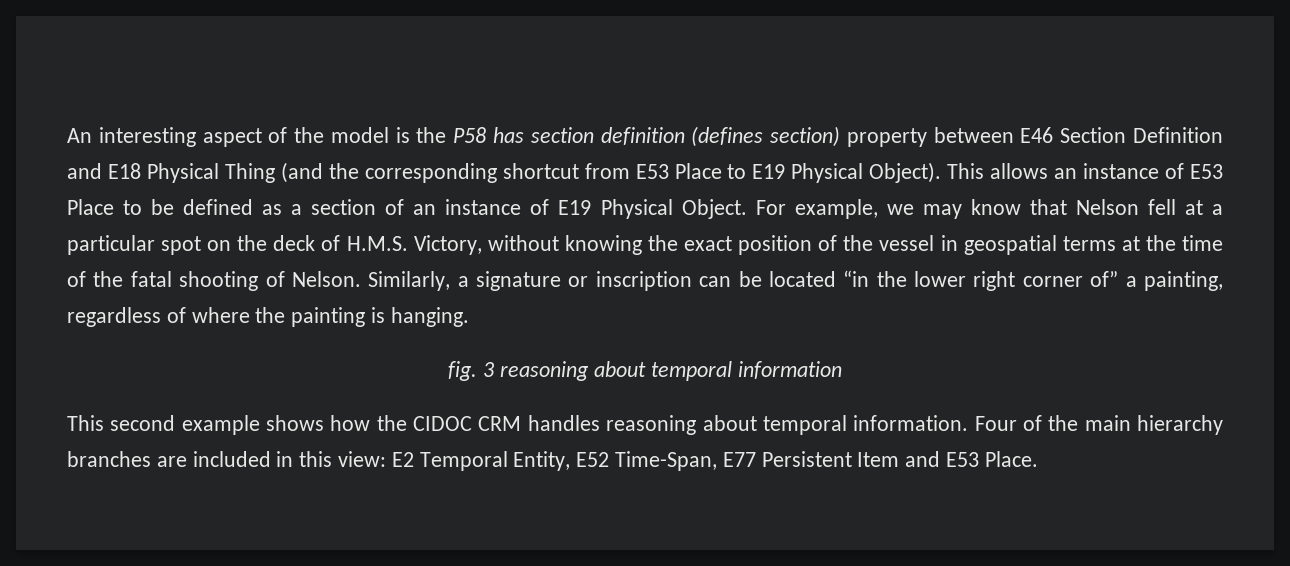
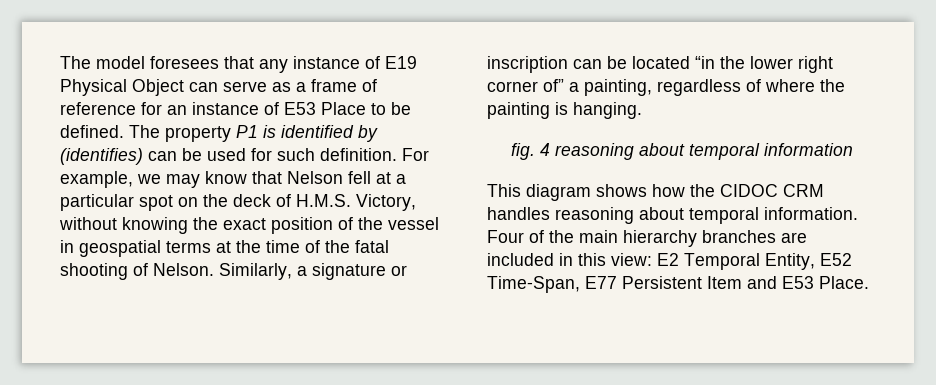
[67,126,1224,147] [67,162,1049,183] An interesting aspect of the model is the P58 has section definition (defines section) property between E46 Section Definition and E18 Physical Thing (and the corresponding shortcut from E53 Place to E19 Physical Object). This allows -> [60,56,417,73] [60,79,377,96] [60,102,162,115] The model foresees that any instance of E19 Physical Object can serve as a frame of reference for
[183,199,747,219] defined as a section of an instance of E19 Physical Object. -> [60,125,378,142] [60,148,397,165] defined. The property P1 is identified by (identifies) can be used for such definition.
[483,362,495,377] 3 -> [539,143,550,156] 4
[110,415,260,435] second example -> [526,184,591,201] diagram

